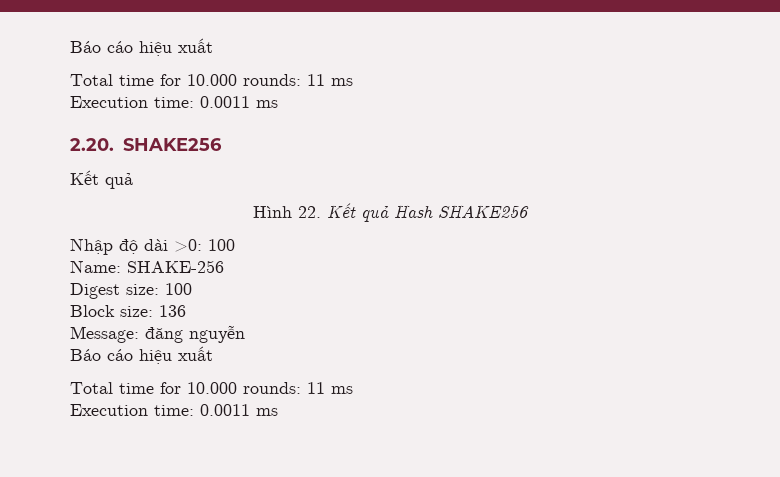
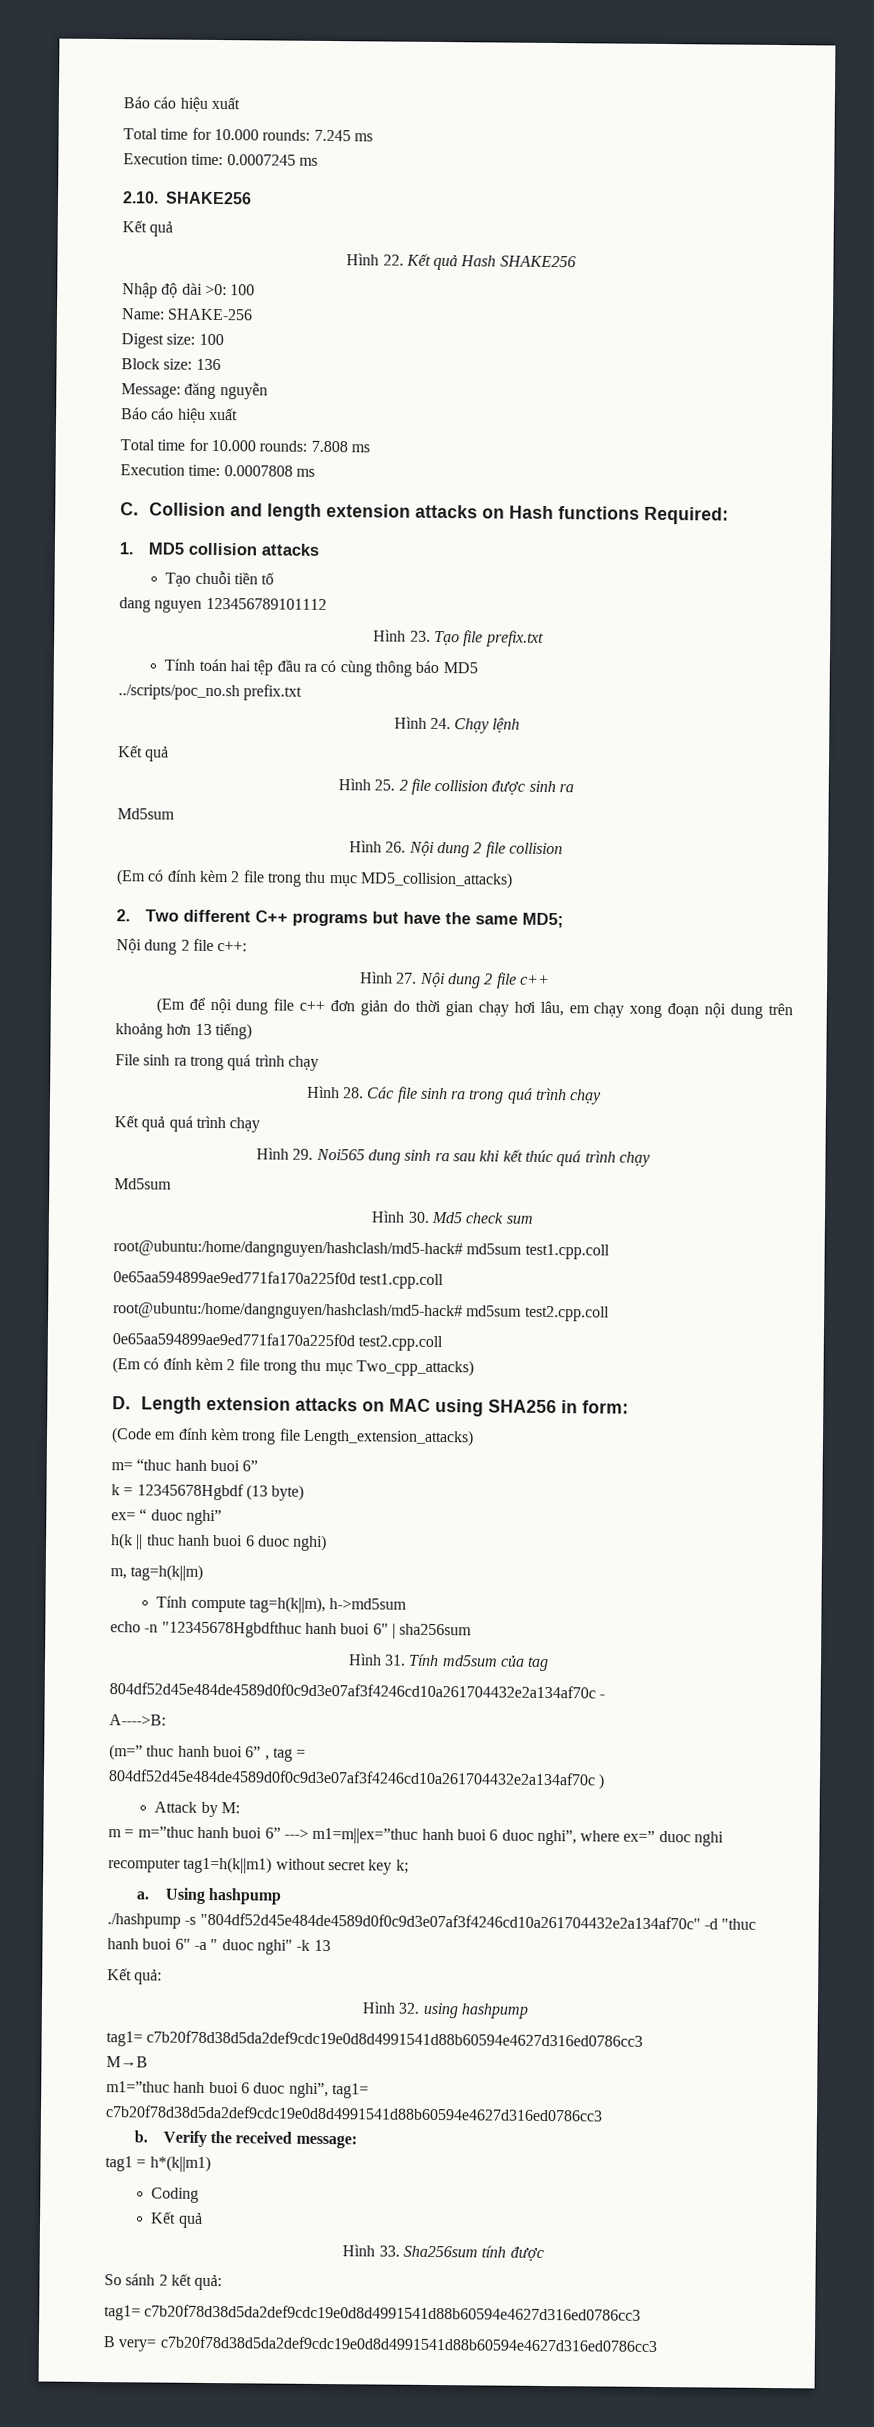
[70,38,213,56] [70,74,353,86] [70,96,278,108] [70,138,114,151] Báo cáo hiệu xuất // Total time for 10.000 rounds: 11 ms // Execution time: 0.0011 ms // 2.20. -> [123,96,240,112] [123,127,373,142] [123,153,318,166] [122,191,159,204] Báo cáo hiệu xuất // Total time for 10.000 rounds: 7.245 ms // Execution time: 0.0007245 ms // 2.10.
[307,382,353,394] [70,404,278,416] 11 ms // Execution time: 0.0011 ms -> [310,440,370,453] [120,464,315,477] [120,502,729,525] [119,542,319,556] [165,570,275,587] [119,597,327,613] [373,629,544,647] [164,658,478,677] [118,684,303,701] [393,716,521,734] [118,745,170,762] [337,778,575,795] [117,808,175,820] [349,840,563,858] [116,869,513,889] [116,909,564,929] [116,938,248,955] [360,971,550,989] [155,997,793,1019] [115,1023,252,1040] [115,1054,319,1071] [306,1085,603,1105] [114,1115,261,1133] [256,1147,651,1167] [114,1178,172,1190] [371,1210,533,1224] [113,1240,610,1260] [113,1270,445,1290] [113,1302,610,1322] [112,1332,444,1352] [112,1357,474,1377] [112,1396,629,1417] [111,1427,474,1447] [111,1458,259,1472] [111,1483,305,1501] [111,1508,222,1526] [110,1533,328,1552] [110,1564,204,1581] [156,1595,408,1614] [110,1620,473,1639] [347,1653,550,1672] [109,1682,606,1699] [109,1714,166,1726] [109,1744,307,1762] [108,1769,606,1790] [154,1801,241,1818] [108,1826,725,1847] [108,1856,409,1875] [135,1887,282,1905] [107,1912,757,1930] [107,1938,331,1955] [107,1968,163,1985] [362,2001,528,2019] [106,2030,644,2047] [106,2056,148,2068] [106,2081,369,2099] [105,2105,603,2122] [133,2130,357,2149] [105,2155,211,2173] [151,2187,200,2203] [150,2211,203,2228] [342,2244,544,2261] [104,2273,223,2291] [104,2304,642,2321] [103,2335,657,2353] 7.808 ms // Execution time: 0.0007808 ms // C. Collision and length extension attacks on Hash functions Required: // 1. MD5 collision attacks // Tạo chuỗi tiền tố // dang nguyen 123456789101112 // Hình 23. Tạo file prefix.txt // Tính toán hai tệp đầu ra có cùng thông báo MD5 // ../scripts/poc_no.sh prefix.txt // Hình 24. Chạy lệnh // Kết quả // Hình 25. 2 file collision được sinh ra // Md5sum // Hình 26. Nội dung 2 file collision // (Em có đính kèm 2 file trong thu mục MD5_collision_attacks) // 2. Two different C++ programs but have the same MD5; // Nội dung 2 file c++: // Hình 27. Nội dung 2 file c++ // (Em để nội dung file c++ đơn giản do thời gian chạy hơi lâu, em chạy xong đoạn nội dung trên khoảng hơn 13 tiếng) // File sinh ra trong quá trình chạy // Hình 28. Các file sinh ra trong quá trình chạy // Kết quả quá trình chạy // Hình 29. Noi565 dung sinh ra sau khi kết thúc quá trình chạy // Md5sum // Hình 30. Md5 check sum // root@ubuntu:/home/dangnguyen/hashclash/md5-hack# md5sum test1.cpp.coll // 0e65aa594899ae9ed771fa170a225f0d test1.cpp.coll // root@ubuntu:/home/dangnguyen/hashclash/md5-hack# md5sum test2.cpp.coll // 0e65aa594899ae9ed771fa170a225f0d test2.cpp.coll // (Em có đính kèm 2 file trong thu mục Two_cpp_attacks) // D. Length extension attacks on MAC using SHA256 in form: // (Code em đính kèm trong file Length_extension_attacks) // m= “thuc hanh buoi 6” // k = 12345678Hgbdf (13 byte) // ex= “ duoc nghi” // h(k || thuc hanh buoi 6 duoc nghi) // m, tag=h(k||m) // Tính compute tag=h(k||m), h->md5sum // echo -n "12345678Hgbdfthuc hanh buoi 6" | sha256sum // Hình 31. Tính md5sum của tag // 804df52d45e484de4589d0f0c9d3e07af3f4246cd10a261704432e2a134af70c - // A---->B: // (m=” thuc hanh buoi 6” , tag = 804df52d45e484de4589d0f0c9d3e07af3f4246cd10a261704432e2a134af70c ) // Attack by M: // m = m=”thuc hanh buoi 6” ---> m1=m||ex=”thuc hanh buoi 6 duoc nghi”, where ex=” duoc nghi // recomputer tag1=h(k||m1) without secret key k; // a. Using hashpump // ./hashpump -s "804df52d45e484de4589d0f0c9d3e07af3f4246cd10a261704432e2a134af70c" -d "thuc hanh buoi 6" -a " duoc nghi" -k 13 // Kết quả: // Hình 32. using hashpump // tag1= c7b20f78d38d5da2def9cdc19e0d8d4991541d88b60594e4627d316ed0786cc3 // M→B // m1=”thuc hanh buoi 6 duoc nghi”, tag1= c7b20f78d38d5da2def9cdc19e0d8d4991541d88b60594e4627d316ed0786cc3 // b. Verify the received message: // tag1 = h*(k||m1) // Coding // Kết quả // Hình 33. Sha256sum tính được // So sánh 2 kết quả: // tag1= c7b20f78d38d5da2def9cdc19e0d8d4991541d88b60594e4627d316ed0786cc3 // B very= c7b20f78d38d5da2def9cdc19e0d8d4991541d88b60594e4627d316ed0786cc3

